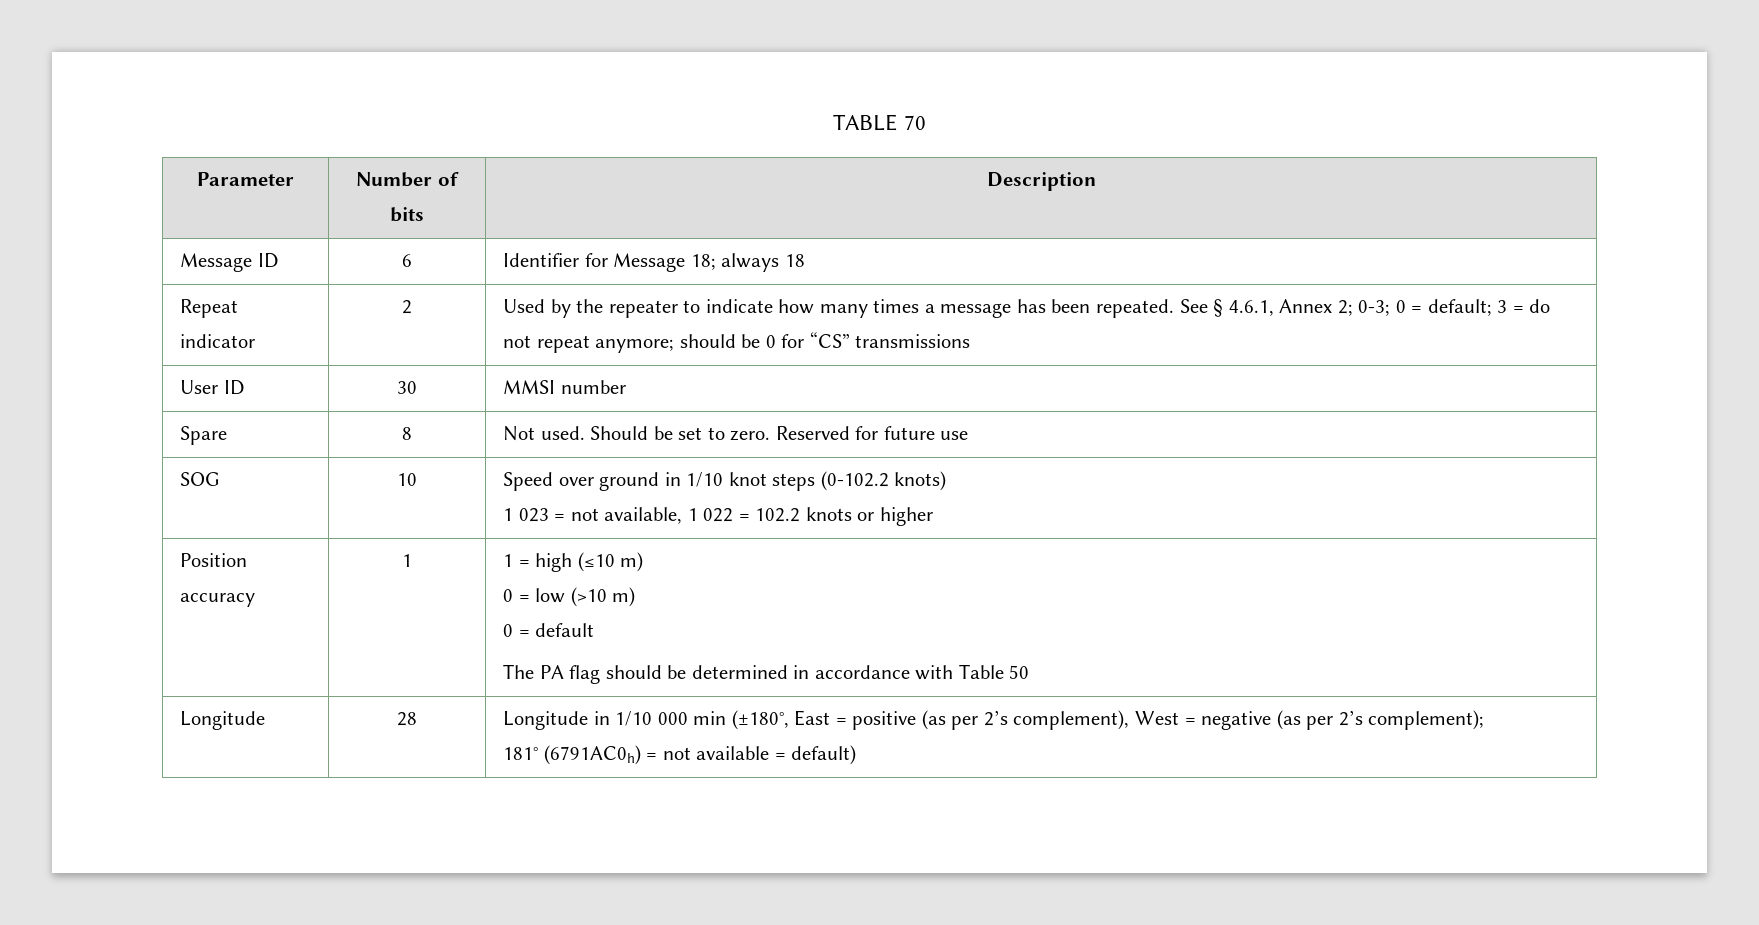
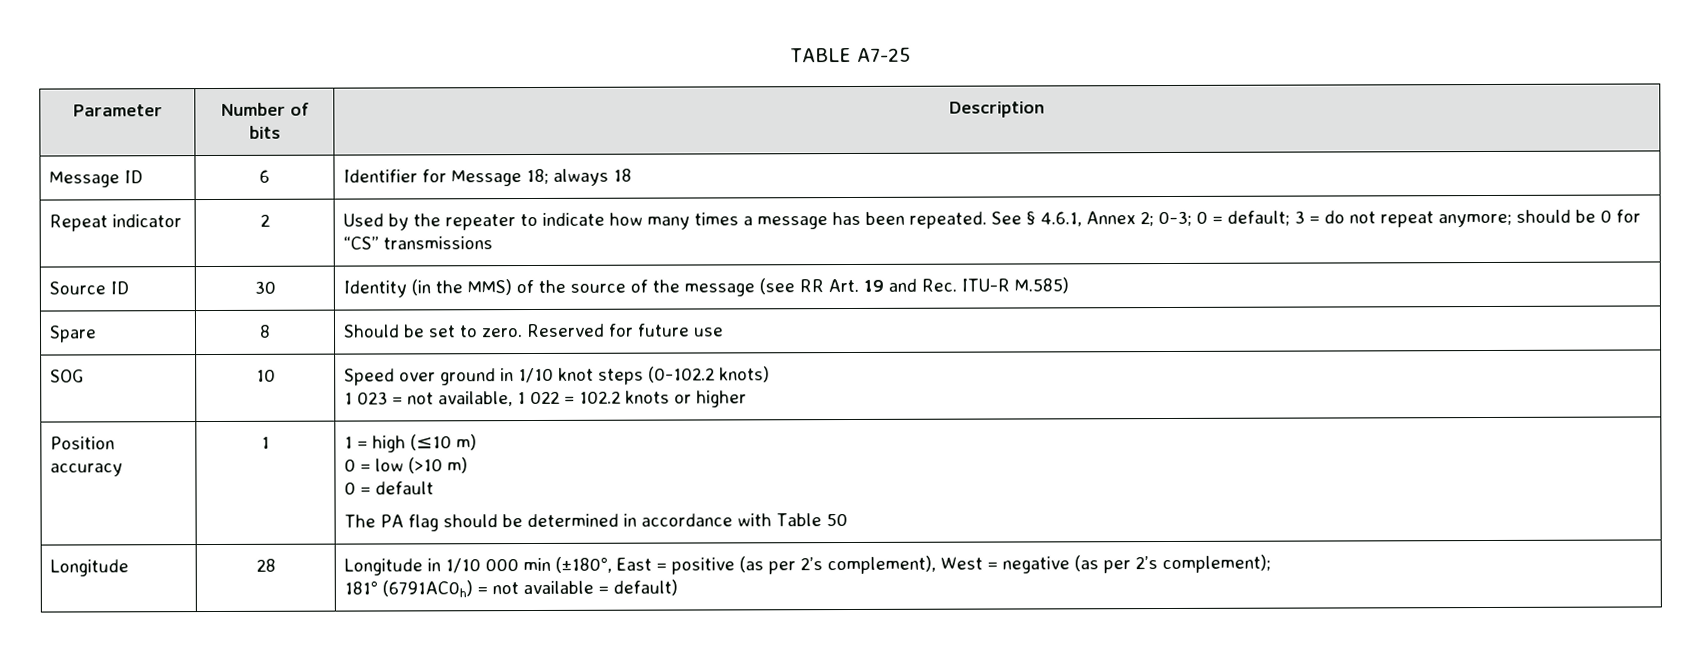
[903,115,926,130] 70 -> [856,46,911,62] A7-25
[180,380,219,394] User -> [48,281,106,295] Source
[503,380,626,394] MMSI number -> [342,277,1069,298] Identity (in the MMS) of the source of the message (see RR Art. 19 and Rec. ITU-R M.585)
[503,426,585,441] Not used. -> (271, 331) none

